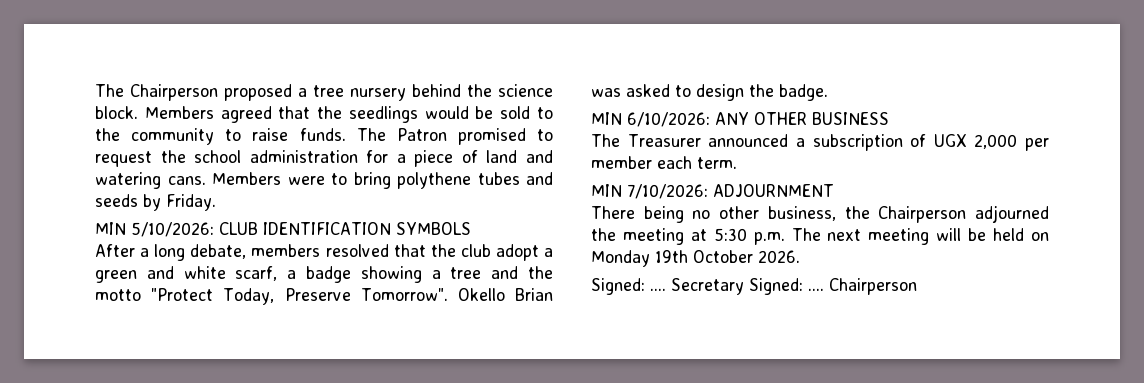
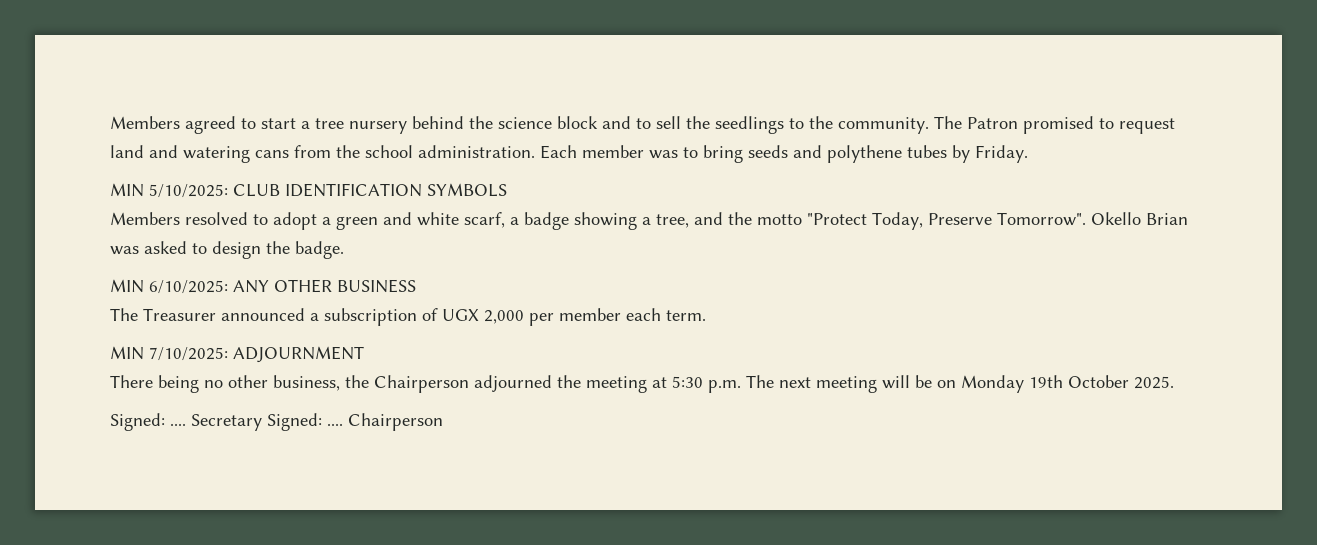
[95,84,292,101] The Chairperson proposed -> [110,116,296,134] Members agreed to start
[95,106,553,123] [95,128,346,145] block. Members agreed that the seedlings would be sold to the community to raise funds. -> [557,116,929,134] block and to sell the seedlings to the community.
[160,150,553,167] [95,172,553,189] [95,194,138,207] the school administration for a piece of land and watering cans. Members were to bring polythene tubes and seeds -> [110,145,947,163] land and watering cans from the school administration. Each member was to bring seeds and polythene tubes
[131,222,214,237] 5/10/2026: -> [149,184,228,198] 5/10/2025:
[95,244,491,261] After a long debate, members resolved that the club -> [110,212,268,225] Members resolved to
[450,267,482,279] tree -> [656,214,689,228] tree,
[627,112,710,127] 6/10/2026: -> [149,280,228,294] 6/10/2025:
[627,184,708,199] 7/10/2026: -> [149,347,228,361] 7/10/2025:
[993,228,1025,241] held -> (932, 381) none
[758,250,800,263] 2026. -> [1134,376,1174,389] 2025.

